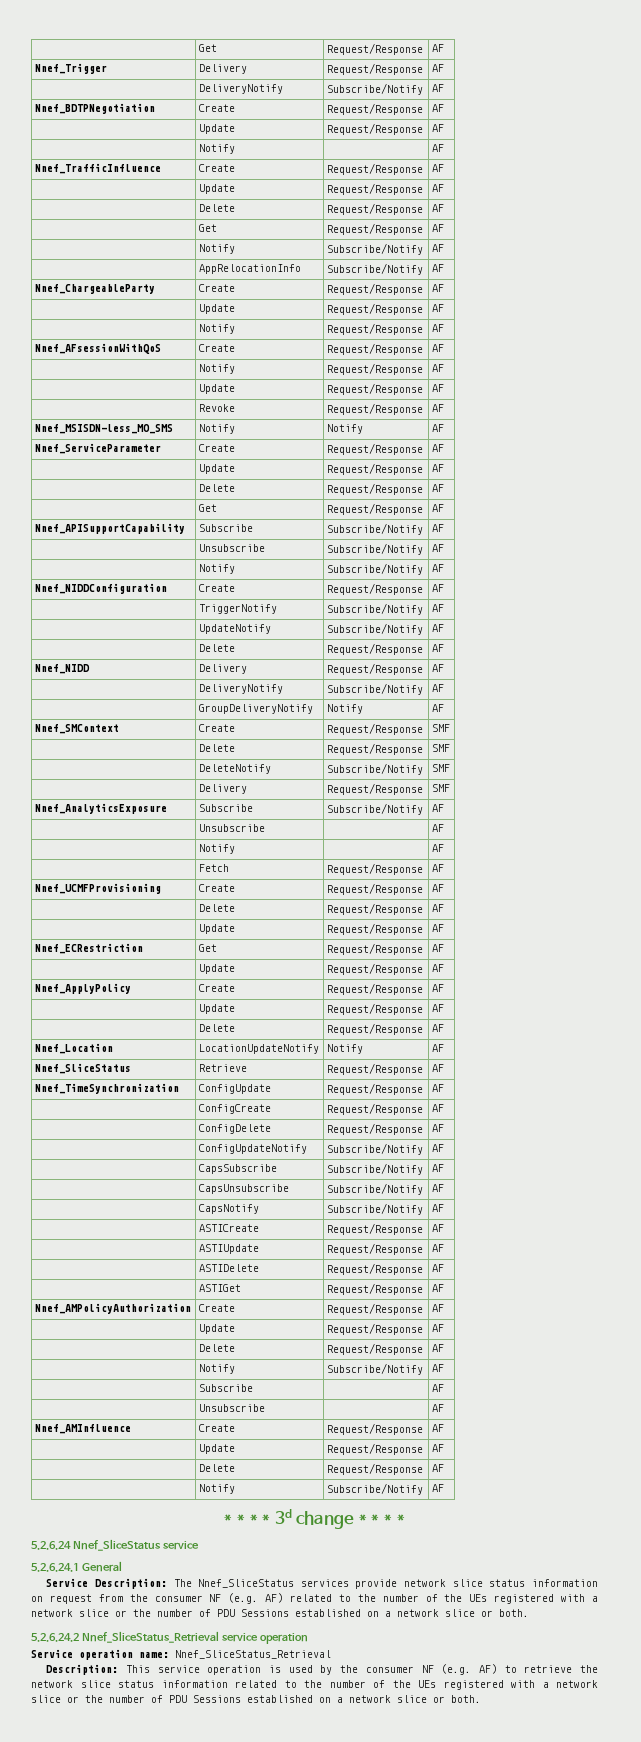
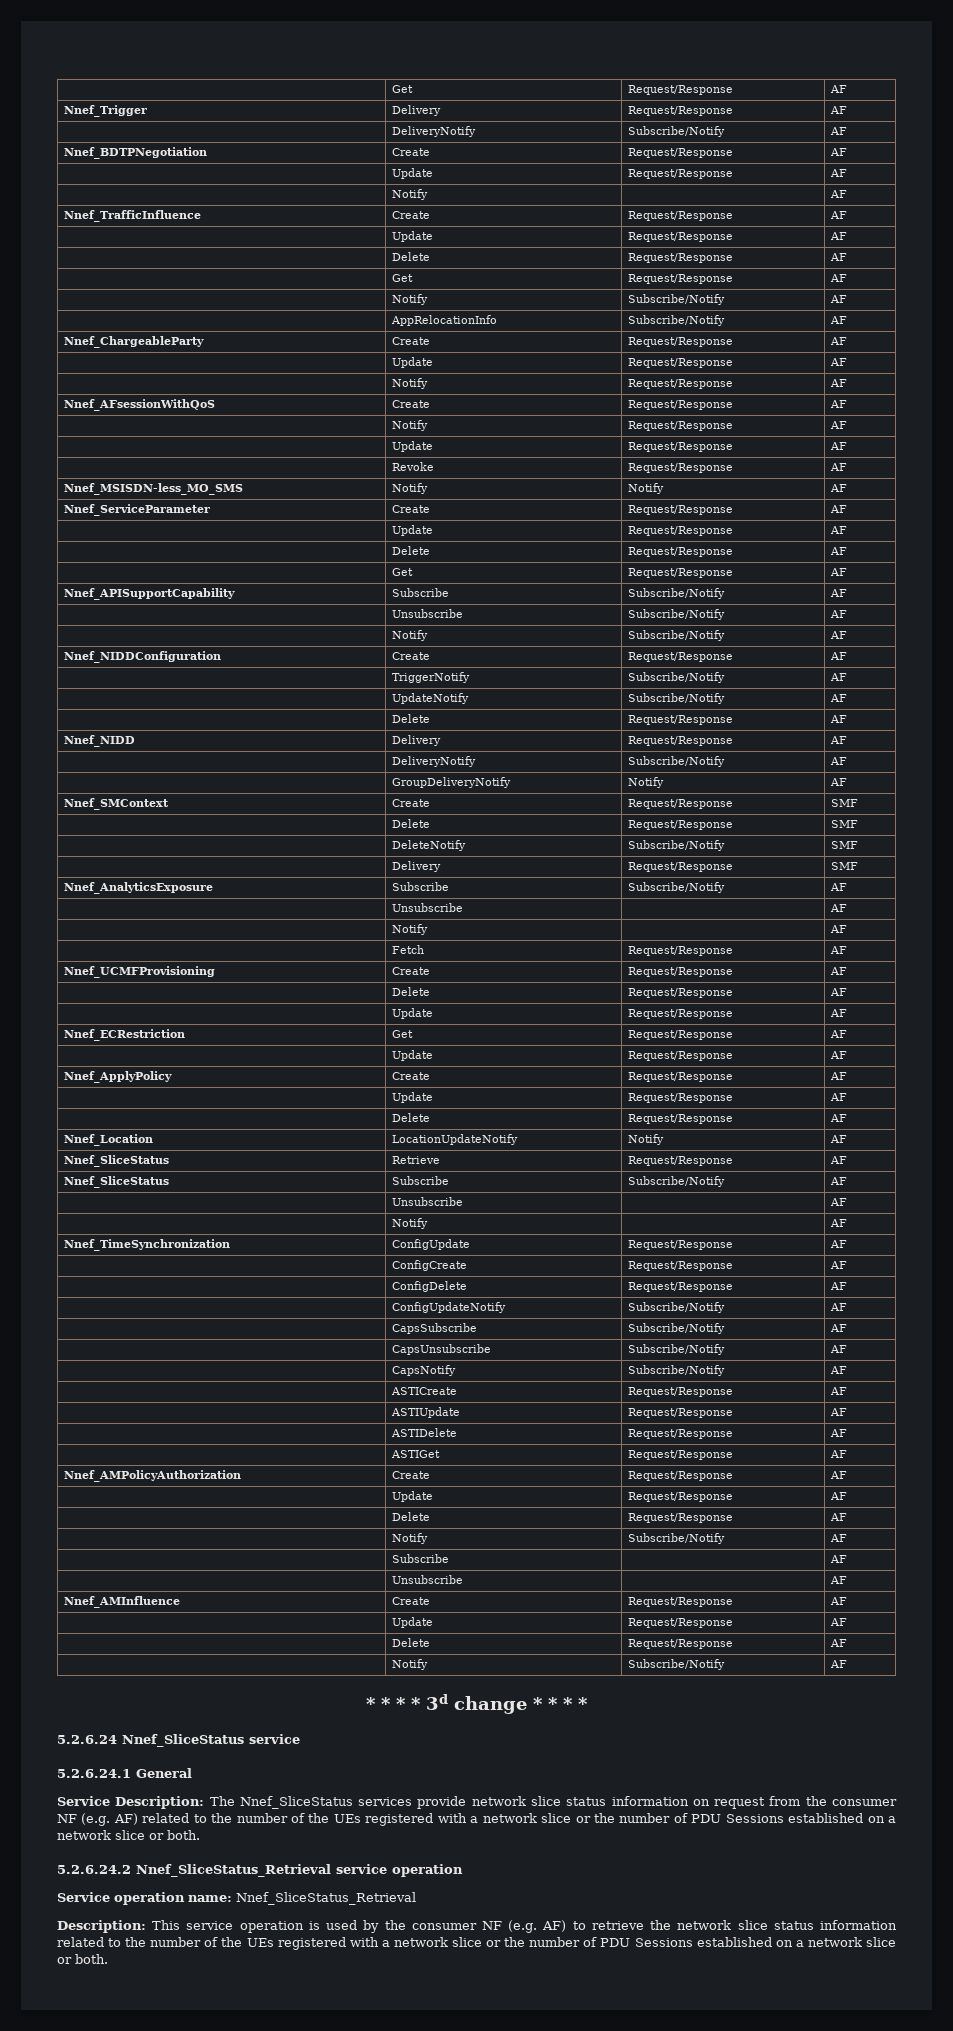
(444, 1068) none -> [63,1176,169,1188] [391,1176,449,1185] [627,1176,725,1187] [829,1177,847,1185] [391,1197,463,1206] [829,1198,847,1206] [391,1218,428,1229] [829,1219,847,1227] // Nnef_SliceStatus | Subscribe | Subscribe/Notify | AF // | Unsubscribe | | AF // | Notify | | AF

